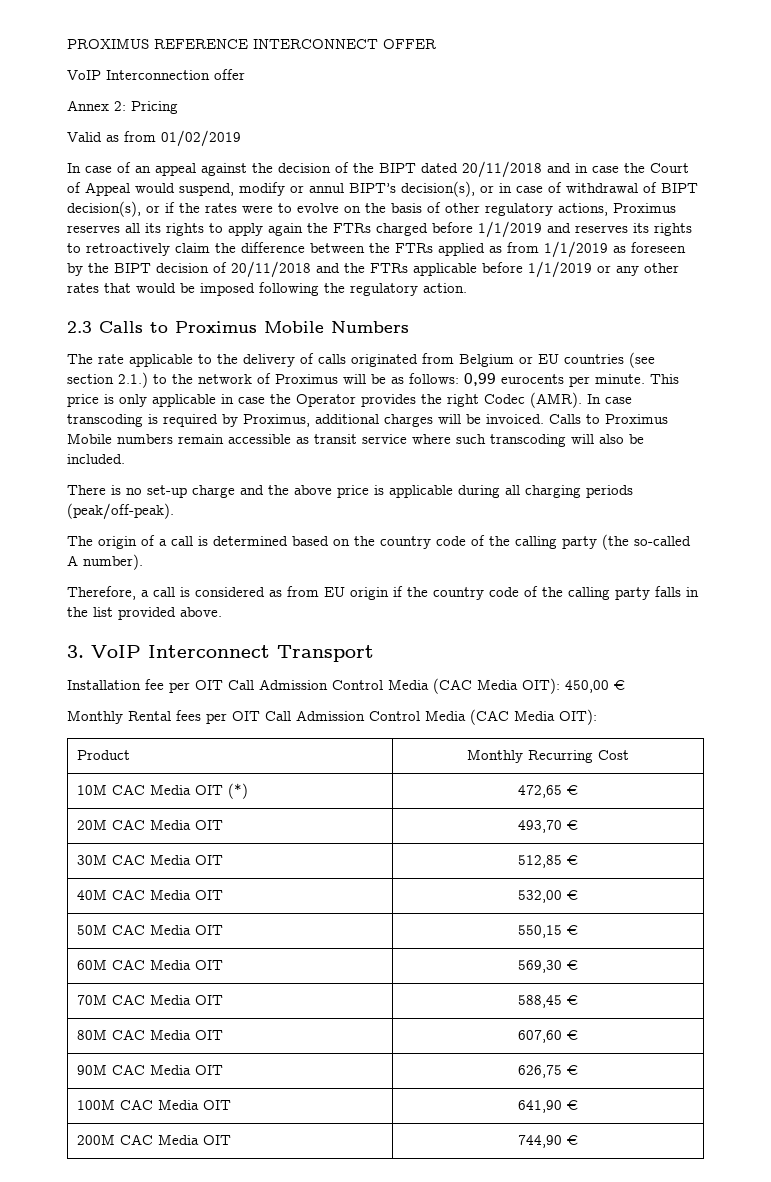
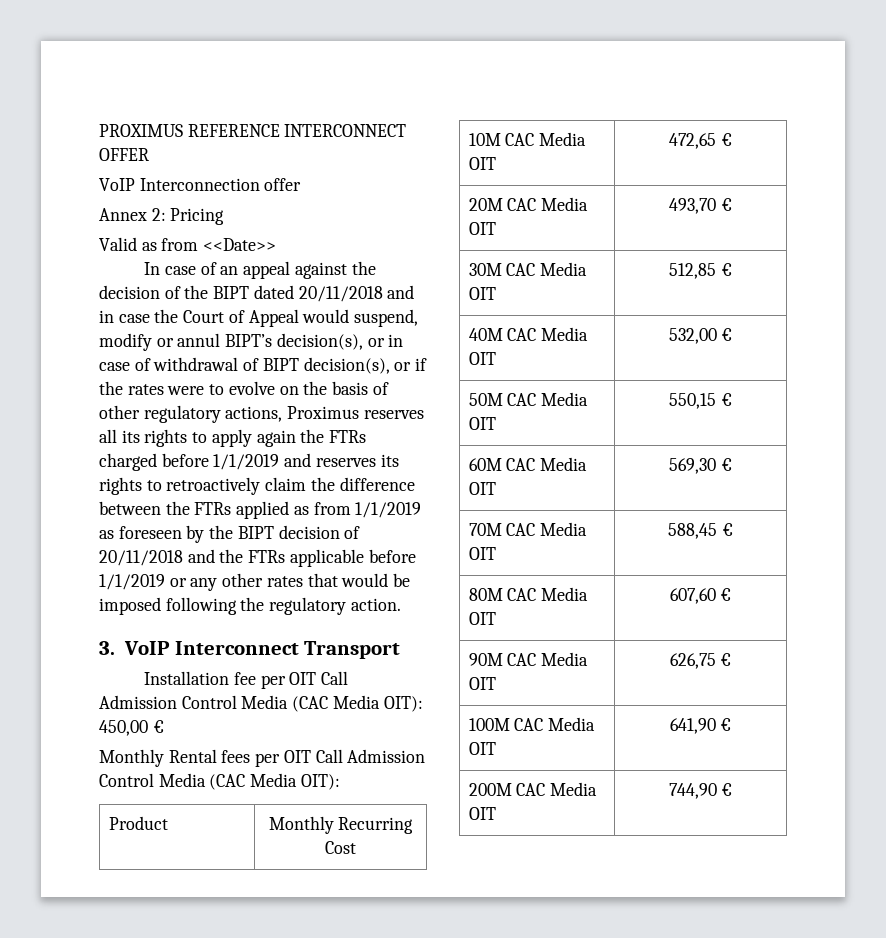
[161,130,241,147] 01/02/2019 -> [203,238,277,251] <<Date>>
[67,321,410,333] [67,352,655,368] [67,372,679,388] [67,392,632,408] [67,414,668,427] [67,433,644,447] [67,454,125,464] [67,485,633,498] [67,503,174,520] [67,534,691,550] [67,554,143,570] [67,586,699,600] [67,607,222,620] // 2.3 Calls to Proximus Mobile Numbers // The rate applicable to the delivery of calls originated from Belgium or EU countries (see section 2.1.) to the network of Proximus will be as follows: 0,99 eurocents per minute. This price is only applicable in case the Operator provides the right Codec (AMR). In case transcoding is required by Proximus, additional charges will be invoiced. Calls to Proximus Mobile numbers remain accessible as transit service where such transcoding will also be included. // There is no set-up charge and the above price is applicable during all charging periods (peak/off-peak). // The origin of a call is determined based on the country code of the calling party (the so-called A number). // Therefore, a call is considered as from EU origin if the country code of the calling party falls in the list provided above. -> (401, 604) none
[227,783,248,799] (*) -> (496, 163) none

